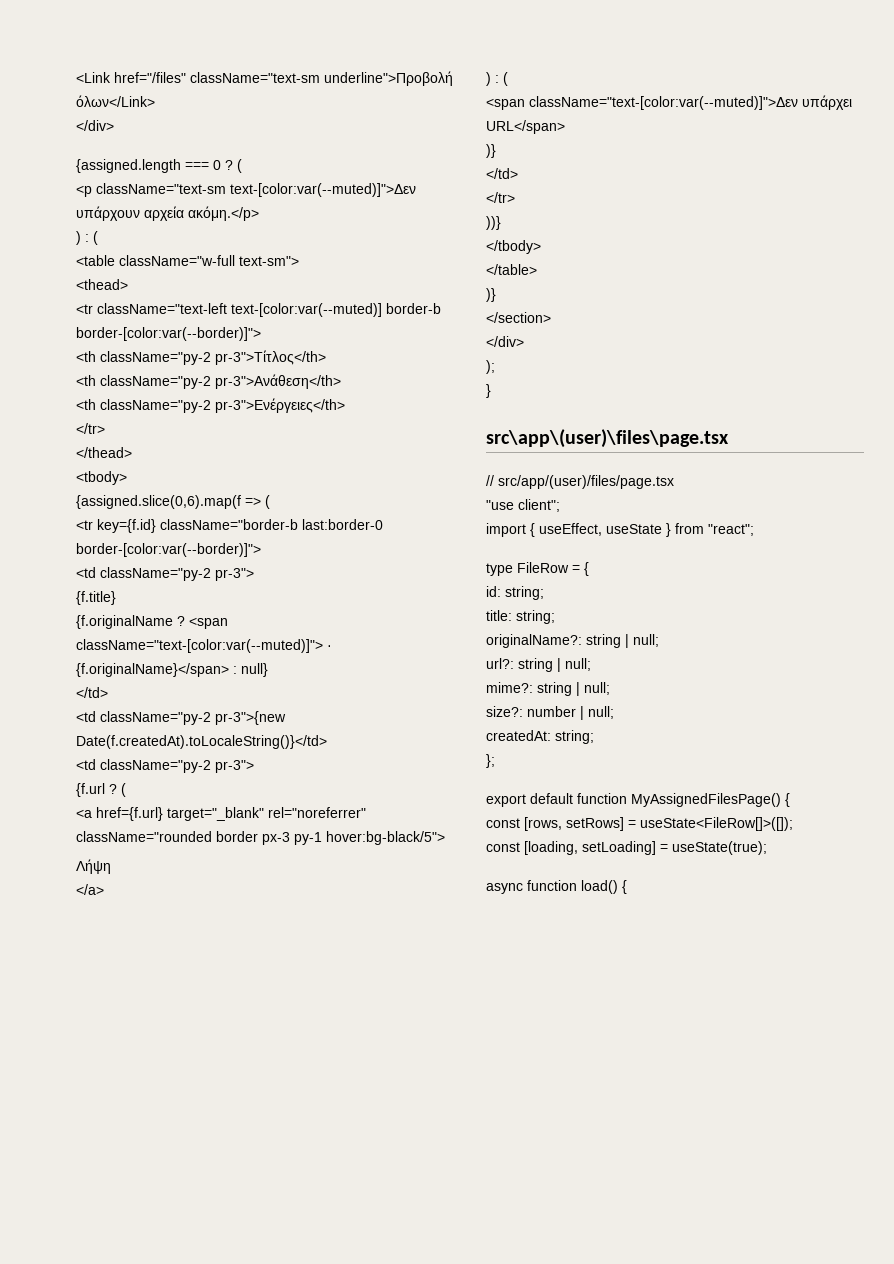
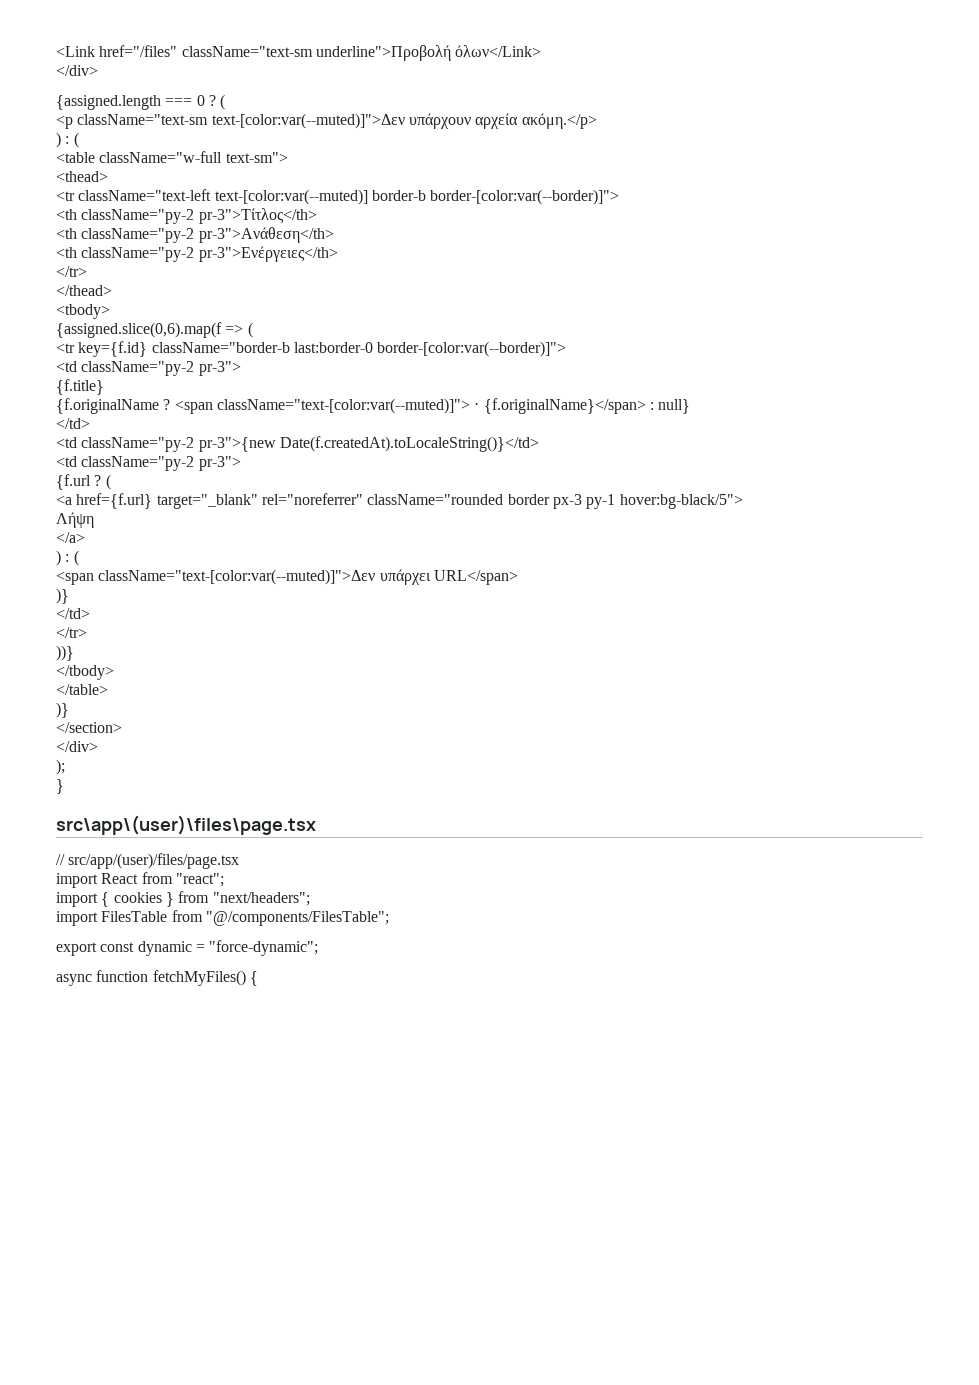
[486,499,560,512] [486,523,754,537] [486,562,589,576] [486,586,544,600] [486,610,555,624] [486,634,659,648] [486,658,591,672] [486,682,610,696] [486,706,614,720] [486,730,594,744] [486,754,495,768] [486,793,790,807] [486,817,793,831] [486,841,767,855] "use client"; // import { useEffect, useState } from "react"; // type FileRow = { // id: string; // title: string; // originalName?: string | null; // url?: string | null; // mime?: string | null; // size?: number | null; // createdAt: string; // }; // export default function MyAssignedFilesPage() { // const [rows, setRows] = useState<FileRow[]>([]); // const [loading, setLoading] = useState(true); -> [56,872,224,888] [56,891,310,907] [56,910,389,926] [56,940,319,956] import React from "react"; // import { cookies } from "next/headers"; // import FilesTable from "@/components/FilesTable"; // export const dynamic = "force-dynamic";
[581,880,618,894] load() -> [152,970,246,986] fetchMyFiles()

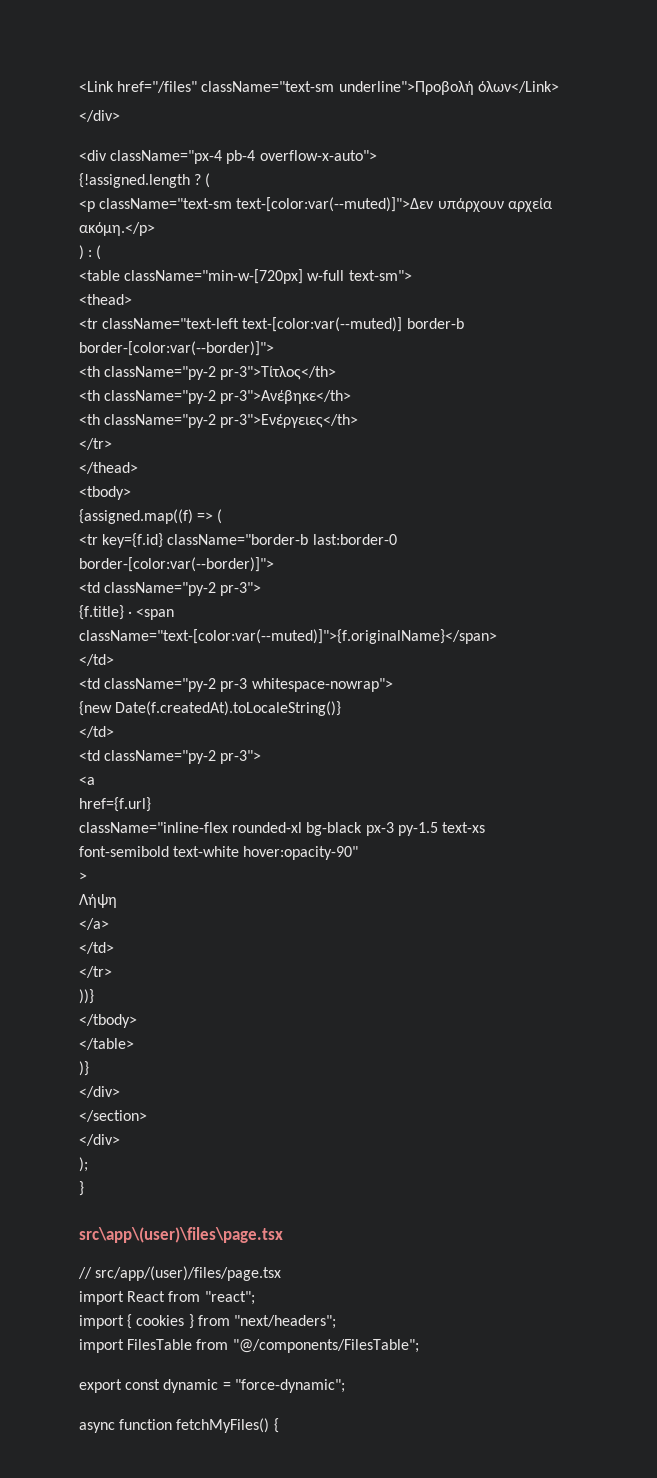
[56,95,205,110] {assigned.length === 0 -> [79,150,377,164] [79,173,190,188] <div className="px-4 pb-4 overflow-x-auto"> // {!assigned.length
[99,151,223,163] className="w-full -> [124,269,345,284] className="min-w-[720px] w-full
[198,227,334,243] pr-3">Ανάθεση</th> -> [220,390,352,404] pr-3">Ανέβηκε</th>
[56,322,222,338] {assigned.slice(0,6).map(f -> [79,509,193,524] {assigned.map((f)
[56,398,691,414] [56,418,90,429] [56,436,539,452] [56,456,241,471] [56,474,111,490] [56,493,743,509] [56,512,94,528] [56,532,85,543] [56,550,79,566] [56,569,518,585] [56,588,69,604] // {f.originalName ? <span className="text-[color:var(--muted)]"> · {f.originalName}</span> : null} // </td> // <td className="py-2 pr-3">{new Date(f.createdAt).toLocaleString()}</td> // <td className="py-2 pr-3"> // {f.url ? ( // <a href={f.url} target="_blank" rel="noreferrer" className="rounded border px-3 py-1 hover:bg-black/5"> // Λήψη // </a> // ) : ( // <span className="text-[color:var(--muted)]">Δεν υπάρχει URL</span> // )} -> [128,608,175,620] [79,629,497,644] [79,654,114,666] [79,678,393,692] [79,701,342,716] [79,726,114,738] [79,750,262,764] [79,776,95,785] [79,797,151,812] [79,822,485,836] [79,846,359,860] [79,872,87,881] [79,894,117,908] [79,918,109,930] · <span className="text-[color:var(--muted)]">{f.originalName}</span> // </td> // <td className="py-2 pr-3 whitespace-nowrap"> // {new Date(f.createdAt).toLocaleString()} // </td> // <td className="py-2 pr-3"> // <a // href={f.url} // className="inline-flex rounded-xl bg-black px-3 py-1.5 text-xs font-semibold text-white hover:opacity-90" // > // Λήψη // </a>
(69, 710) none -> [79,1086,120,1098] // </div>

